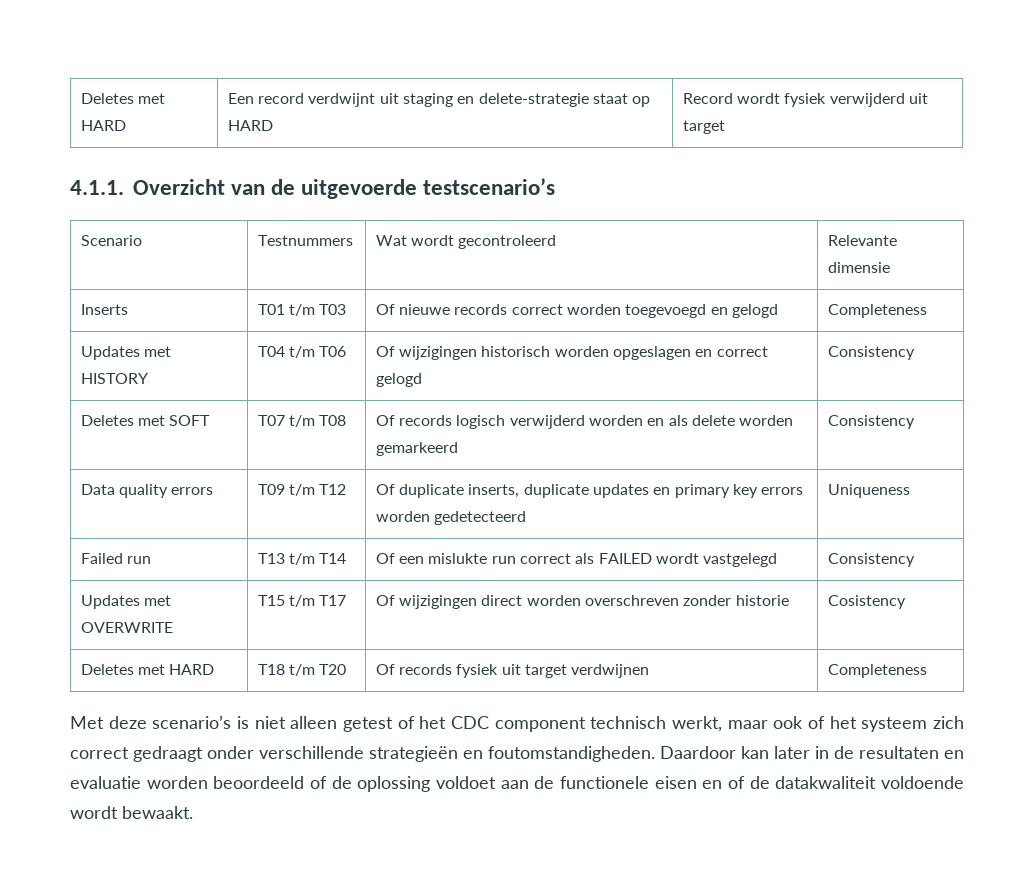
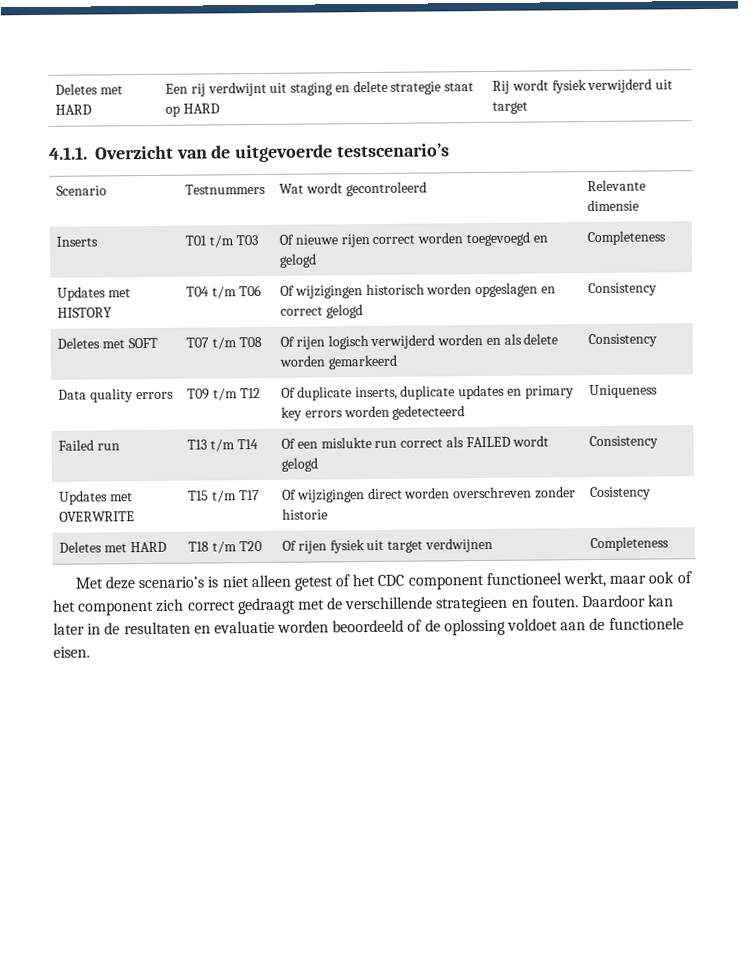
[258,93,305,104] record -> [190,83,206,97] rij
[478,93,589,107] delete-strategie -> [352,80,442,95] delete strategie
[682,93,733,104] Record -> [492,80,511,94] Rij
[454,304,508,315] records -> [340,234,370,248] rijen
[399,415,453,426] records -> [295,336,325,350] rijen
[703,553,778,567] vastgelegd -> [281,457,319,472] gelogd
[399,664,453,675] records -> [297,540,327,554] rijen
[590,716,667,729] technisch -> [485,572,562,586] functioneel
[861,717,928,732] systeem -> [78,600,155,616] component
[207,746,655,762] onder verschillende strategieën en foutomstandigheden. -> [297,595,579,613] met de verschillende strategieen en fouten.
[654,776,964,789] [70,806,193,819] eisen en of de datakwaliteit voldoende wordt bewaakt. -> [53,646,90,658] eisen.

